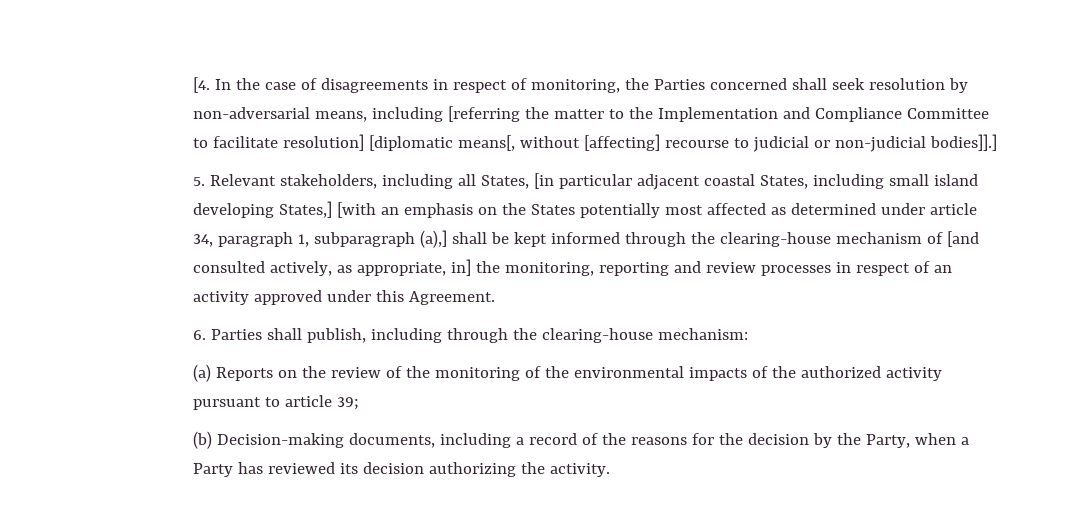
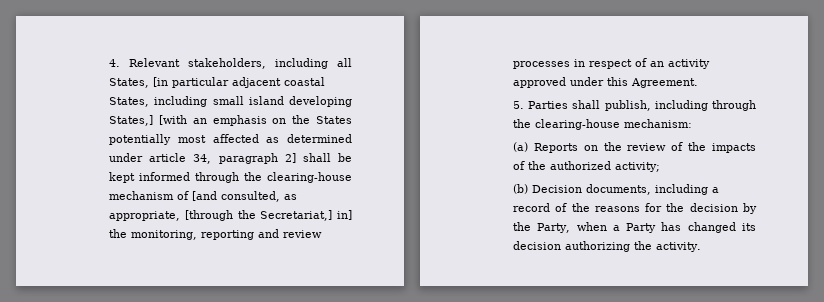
[193,77,969,93] [193,106,990,122] [193,134,998,152] [193,177,206,186] [4. In the case of disagreements in respect of monitoring, the Parties concerned shall seek resolution by non-adversarial means, including [referring the matter to the Implementation and Compliance Committee to facilitate resolution] [diplomatic means[, without [affecting] recourse to judicial or non-judicial bodies]].] // 5. -> [109,59,121,67] 4.
[298,230,448,248] 1, subparagraph (a),] -> [284,153,296,163] 2]
[193,261,447,276] consulted actively, as appropriate, -> [221,191,298,202] [109,210,333,221] consulted, as appropriate, [through the Secretariat,]
[193,330,207,340] 6. -> [513,101,525,109] 5.
[435,366,943,381] [193,395,360,410] monitoring of the environmental impacts of the authorized activity pursuant to article 39; -> [712,143,756,153] [513,161,661,172] impacts of the authorized activity;
[217,433,345,448] Decision-making -> [532,185,583,193] Decision
[268,462,336,474] reviewed -> [687,222,736,233] changed

